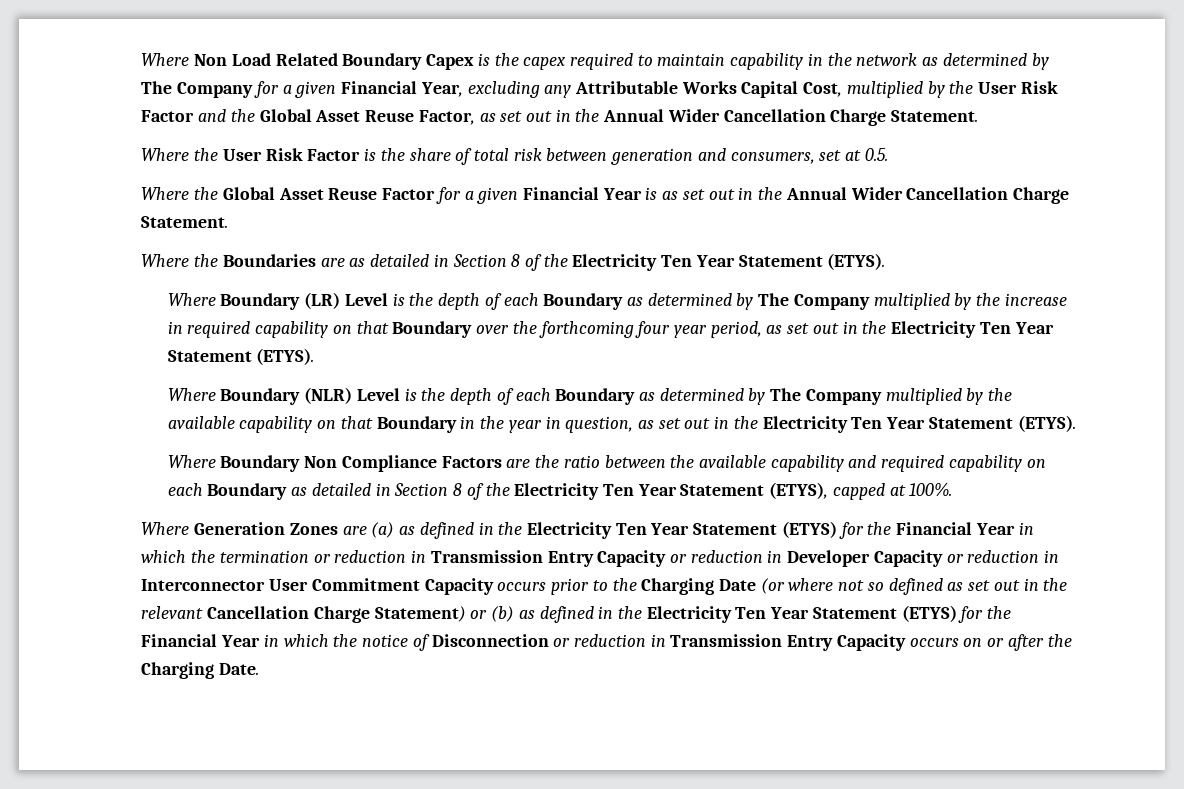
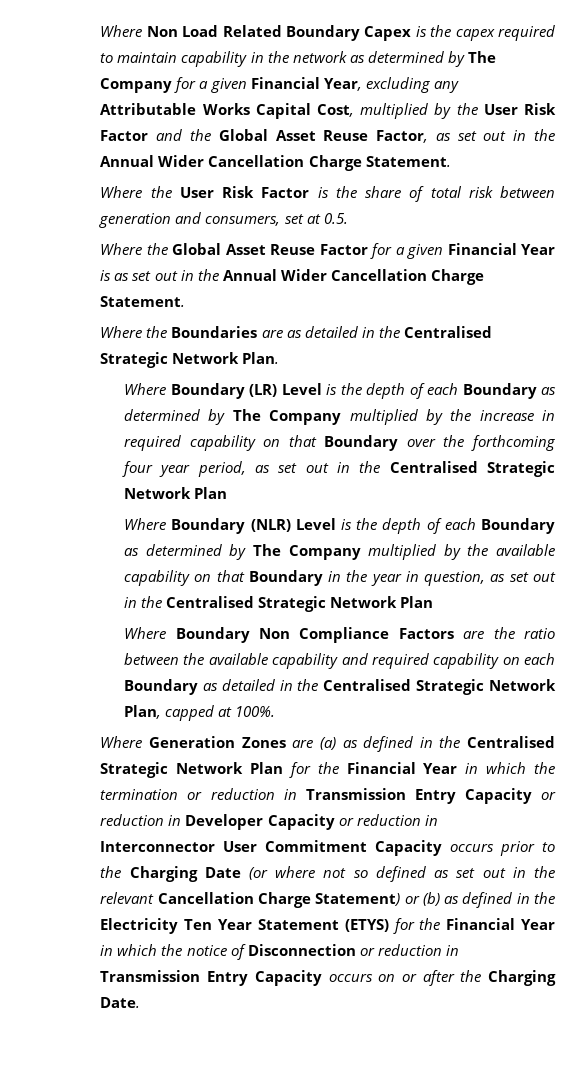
[452,253,886,271] Section 8 of the Electricity Ten Year Statement (ETYS). -> [378,326,492,338] [100,352,280,368] the Centralised Strategic Network Plan.
[891,321,1054,338] [167,348,315,365] Electricity Ten Year Statement (ETYS). -> [389,461,555,477] [124,487,228,499] Centralised Strategic Network Plan
[762,415,1076,433] Electricity Ten Year Statement (ETYS). -> [166,596,434,612] Centralised Strategic Network Plan
[394,482,829,500] Section 8 of the Electricity Ten Year Statement (ETYS), -> [297,679,556,695] [124,705,162,719] the Centralised Strategic Network Plan,
[527,521,837,539] Electricity Ten Year Statement (ETYS) -> [466,736,555,748] [100,762,284,778] Centralised Strategic Network Plan

